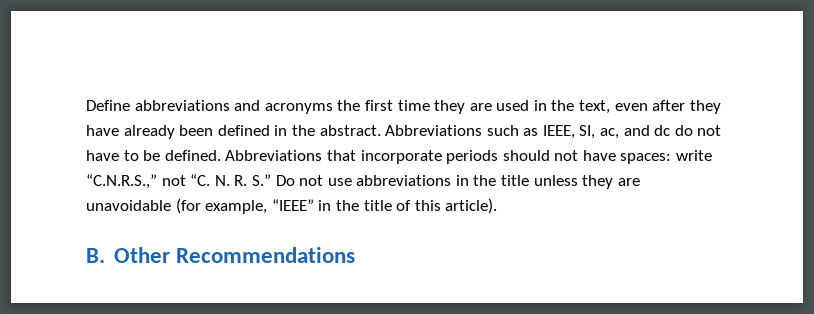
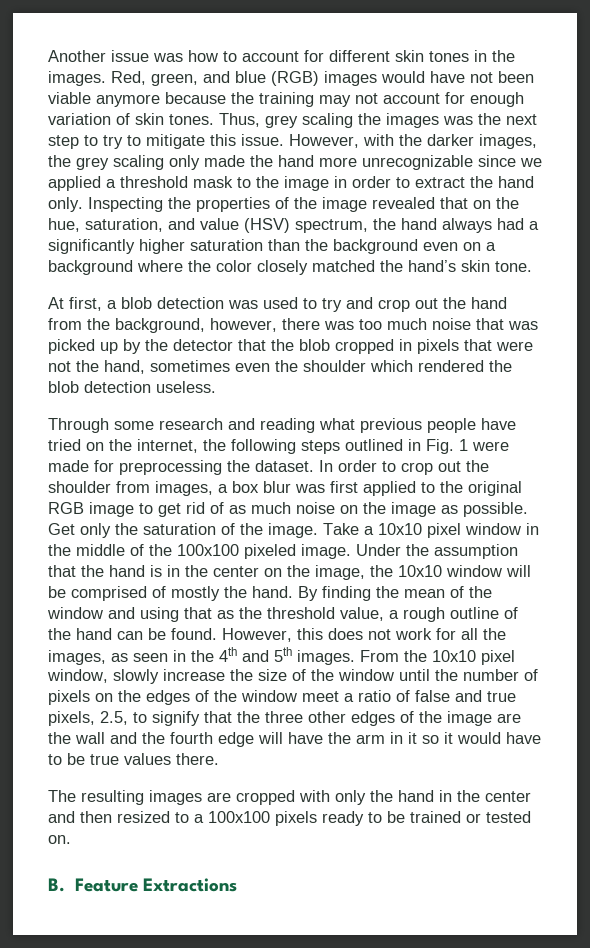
[86,100,721,114] [86,125,722,139] [86,150,713,164] [86,174,640,189] [86,198,498,214] Define abbreviations and acronyms the first time they are used in the text, even after they have already been defined in the abstract. Abbreviations such as IEEE, SI, ac, and dc do not have to be defined. Abbreviations that incorporate periods should not have spaces: write “C.N.R.S.,” not “C. N. R. S.” Do not use abbreviations in the title unless they are unavoidable (for example, “IEEE” in the title of this article). -> [48,50,515,62] [48,71,534,86] [48,92,524,107] [48,113,537,128] [48,134,537,149] [48,155,542,170] [48,176,534,191] [48,197,519,212] [48,218,539,233] [48,239,496,254] [48,260,532,275] [48,297,507,312] [48,318,538,333] [48,339,533,354] [48,360,512,374] [48,381,216,393] [48,418,516,433] [48,439,509,454] [48,460,489,475] [48,481,522,496] [48,502,528,517] [48,523,539,538] [48,544,518,559] [48,565,531,580] [48,586,492,601] [47,607,518,622] [48,628,506,642] [48,647,515,665] [47,669,538,684] [48,690,516,705] [48,711,521,726] [48,732,541,747] [48,753,219,765] [48,790,531,805] [48,811,531,826] [48,835,71,844] Another issue was how to account for different skin tones in the images. Red, green, and blue (RGB) images would have not been viable anymore because the training may not account for enough variation of skin tones. Thus, grey scaling the images was the next step to try to mitigate this issue. However, with the darker images, the grey scaling only made the hand more unrecognizable since we applied a threshold mask to the image in order to extract the hand only. Inspecting the properties of the image revealed that on the hue, saturation, and value (HSV) spectrum, the hand always had a significantly higher saturation than the background even on a background where the color closely matched the hand’s skin tone. // At first, a blob detection was used to try and crop out the hand from the background, however, there was too much noise that was picked up by the detector that the blob cropped in pixels that were not the hand, sometimes even the shoulder which rendered the blob detection useless. // Through some research and reading what previous people have tried on the internet, the following steps outlined in Fig. 1 were made for preprocessing the dataset. In order to crop out the shoulder from images, a box blur was first applied to the original RGB image to get rid of as much noise on the image as possible. Get only the saturation of the image. Take a 10x10 pixel window in the middle of the 100x100 pixeled image. Under the assumption that the hand is in the center on the image, the 10x10 window will be comprised of mostly the hand. By finding the mean of the window and using that as the threshold value, a rough outline of the hand can be found. However, this does not work for all the images, as seen in the 4th and 5th images. From the 10x10 pixel window, slowly increase the size of the window until the number of pixels on the edges of the window meet a ratio of false and true pixels, 2.5, to signify that the three other edges of the image are the wall and the fourth edge will have the arm in it so it would have to be true values there. // The resulting images are cropped with only the hand in the center and then resized to a 100x100 pixels ready to be trained or tested on.
[113,247,355,263] Other Recommendations -> [74,878,237,892] Feature Extractions

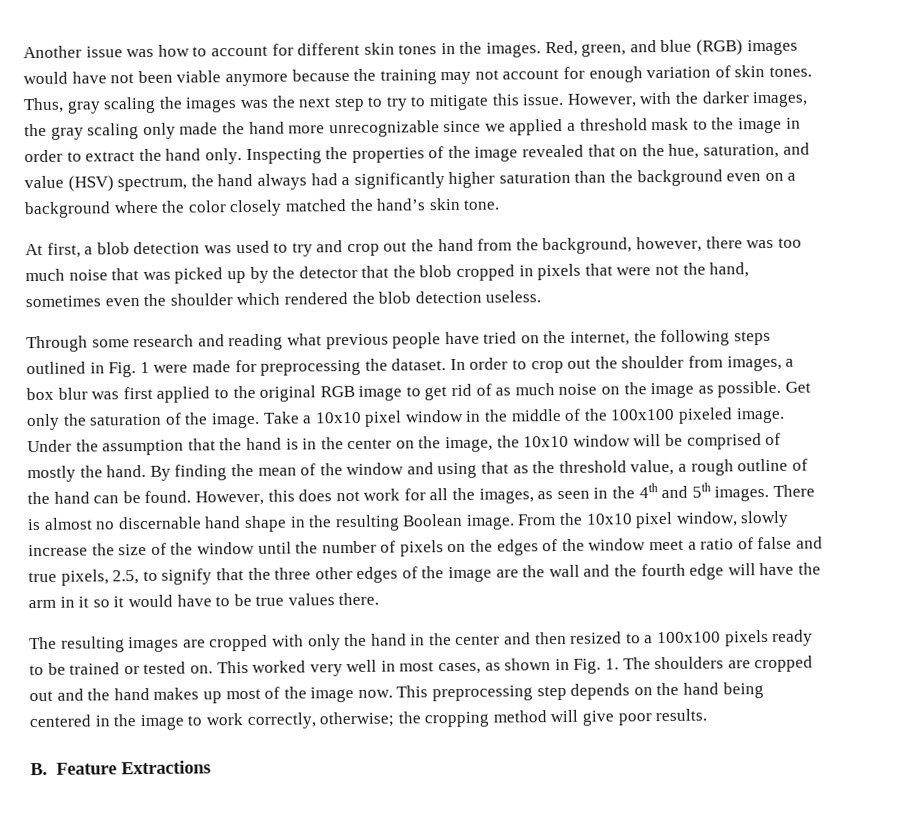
[265,115,298,128] grey -> [66,100,101,114] gray
[76,157,109,170] grey -> [50,126,84,140] gray
(355, 657) none -> [772,484,815,497] [27,513,515,533] There is almost no discernable hand shape in the resulting Boolean image.
(71, 839) none -> [216,655,814,677] [29,682,764,704] [29,708,708,731] This worked very well in most cases, as shown in Fig. 1. The shoulders are cropped out and the hand makes up most of the image now. This preprocessing step depends on the hand being centered in the image to work correctly, otherwise; the cropping method will give poor results.

